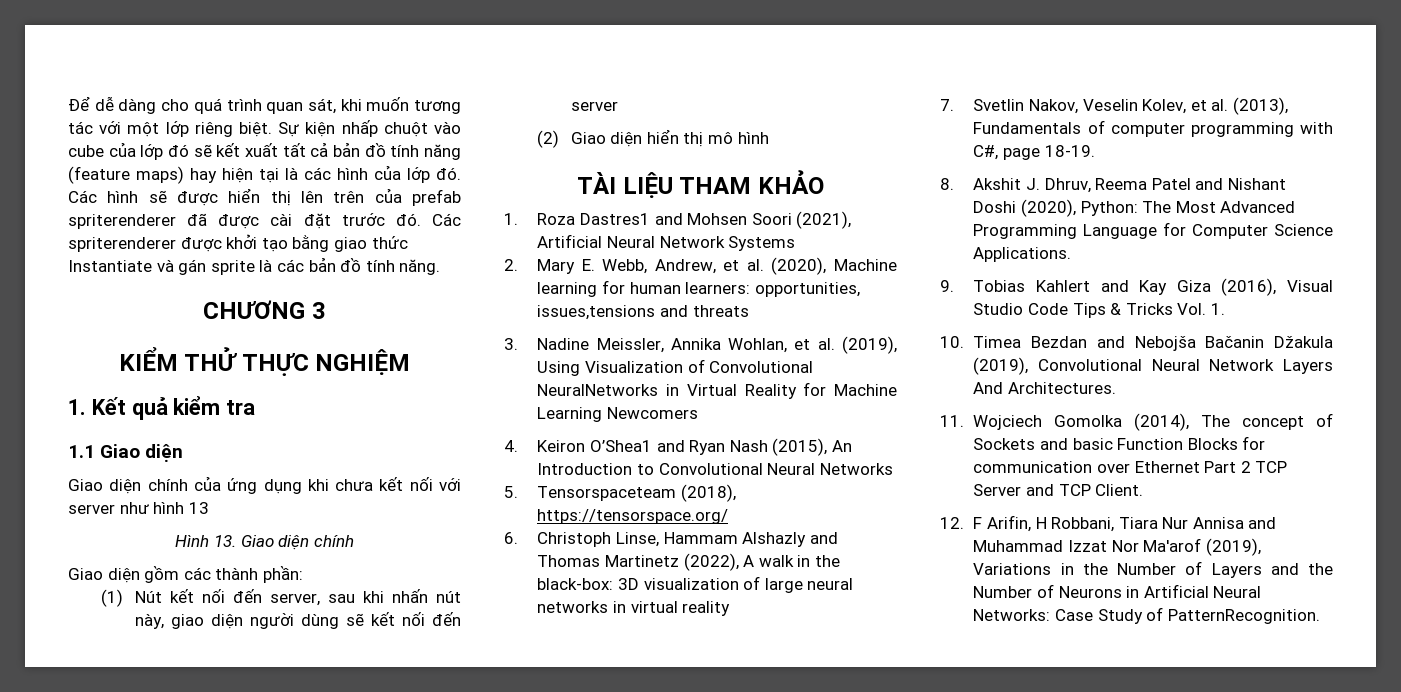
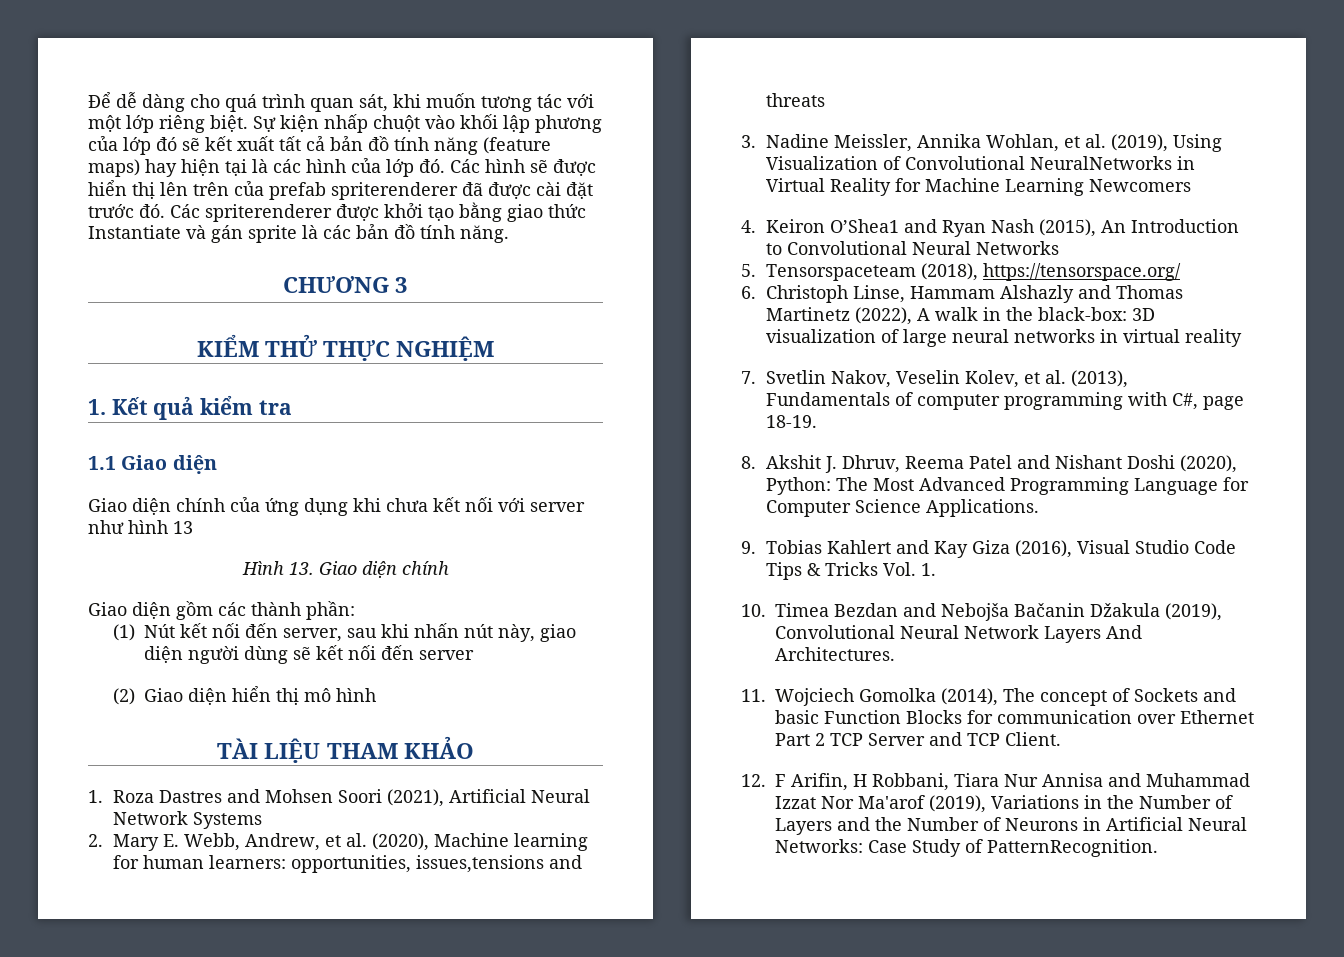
[68,145,104,157] cube -> [460,114,602,133] khối lập phương
[579,213,650,225] Dastres1 -> [159,790,223,803] Dastres

